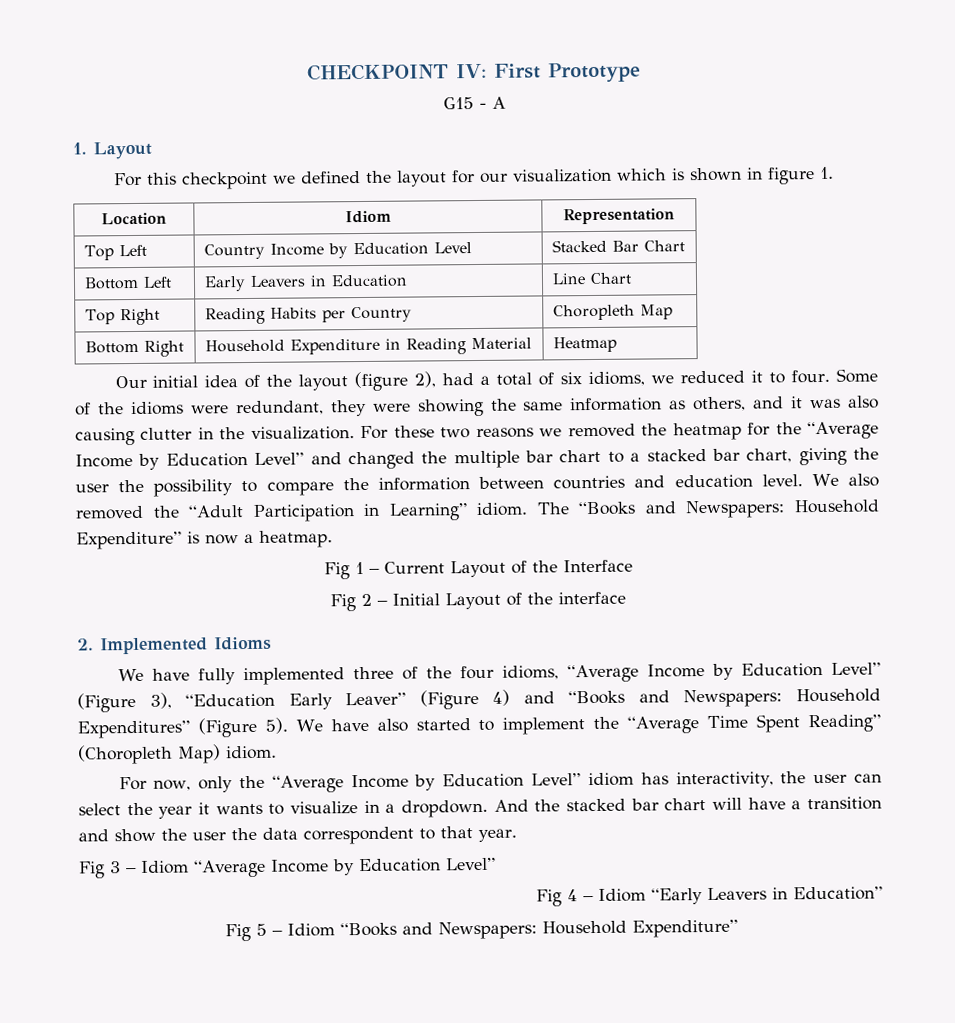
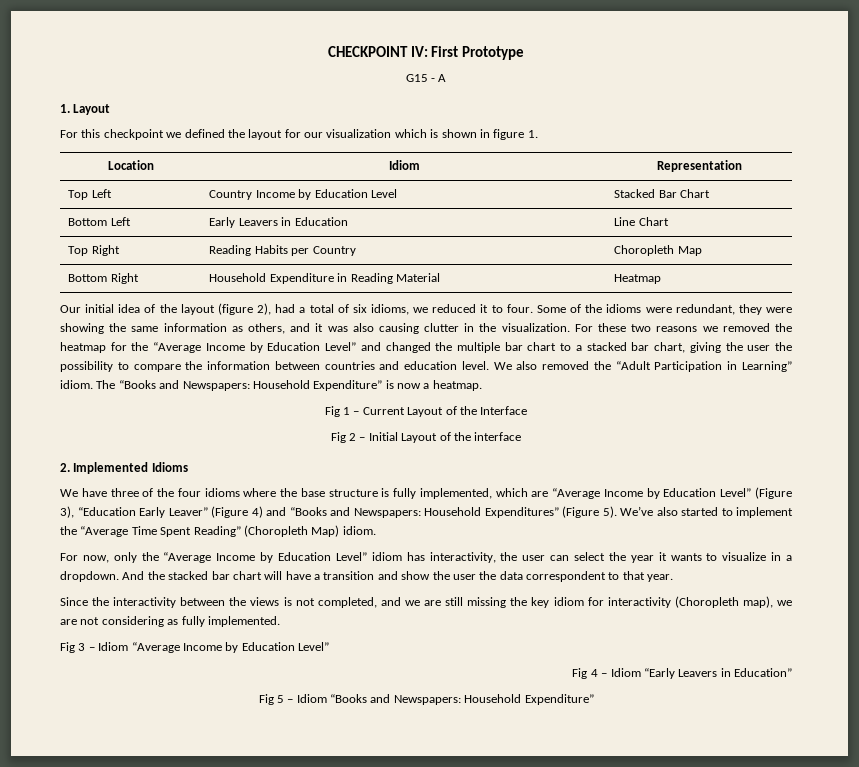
[198,667,346,686] fully implemented -> (107, 492) none
[502,665,560,680] idioms, -> [204,488,549,499] idioms where the base structure is fully implemented, which are
[295,718,369,732] We have -> [620,506,653,516] We’ve
(517, 835) none -> [60,596,792,608] [60,616,280,627] // Since the interactivity between the views is not completed, and we are still missing the key idiom for interactivity (Choropleth map), we are not considering as fully implemented.

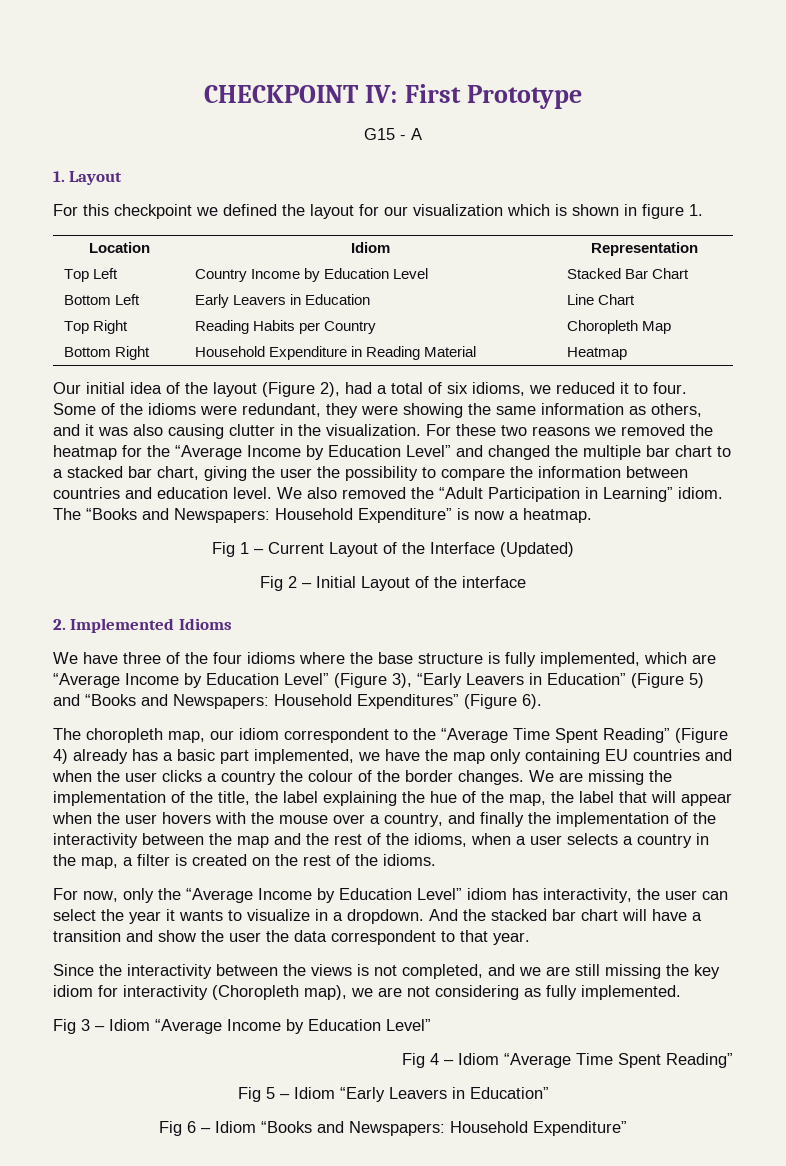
[217,303,253,315] (figure -> [262,382,315,397] (Figure
(528, 410) none -> [500,542,574,557] (Updated)
[77,506,263,518] “Education Early Leaver” (Figure 4) -> [417,673,704,688] “Early Leavers in Education” (Figure 5)
[602,506,793,518] 5). We’ve also started to implement -> [522,694,542,709] [53,728,408,743] 6). // The choropleth map, our idiom correspondent to
[243,525,376,537] (Choropleth Map) idiom. -> [675,728,728,743] [53,749,732,764] [52,770,672,785] [53,791,732,806] [52,812,716,827] [53,833,709,848] [53,854,436,869] (Figure 4) already has a basic part implemented, we have the map only containing EU countries and when the user clicks a country the colour of the border changes. We are missing the implementation of the title, the label explaining the hue of the map, the label that will appear when the user hovers with the mouse over a country, and finally the implementation of the interactivity between the map and the rest of the idioms, when a user selects a country in the map, a filter is created on the rest of the idioms.
(641, 672) none -> [504,1053,733,1068] [237,1087,335,1102] “Average Time Spent Reading” // Fig 5 – Idiom
[276,695,284,703] 5 -> [187,1121,196,1133] 6

